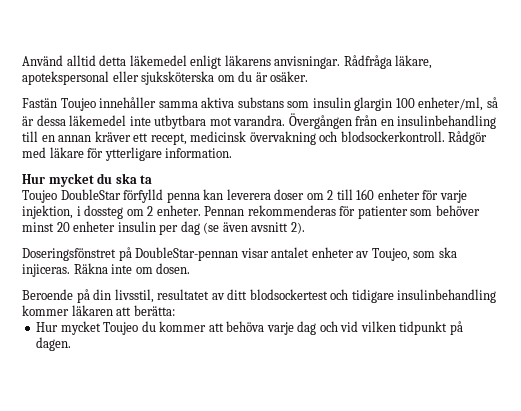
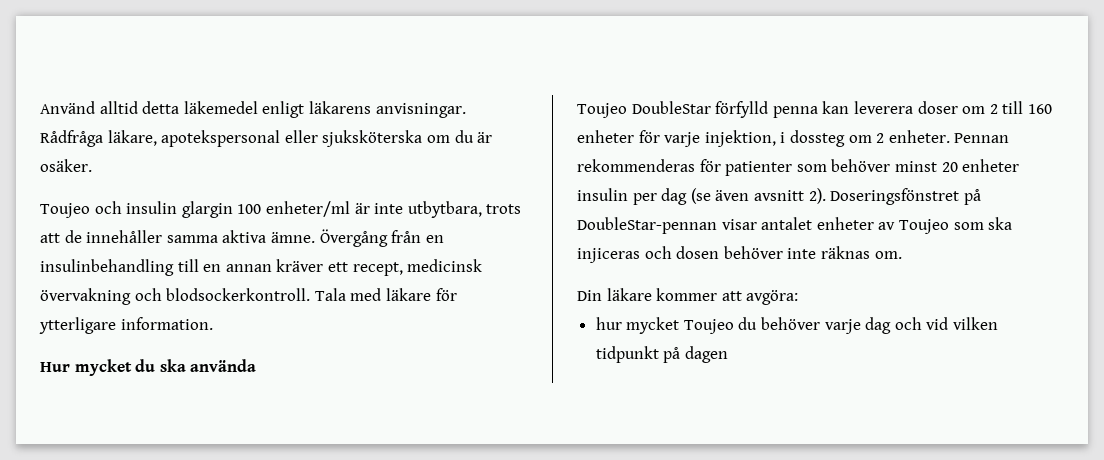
[22,97,498,111] [22,113,352,129] Fastän Toujeo innehåller samma aktiva substans som insulin glargin 100 enheter/ml, så är dessa läkemedel inte utbytbara mot varandra. Övergången -> [40,201,522,218] [40,229,388,247] Toujeo och insulin glargin 100 enheter/ml är inte utbytbara, trots att de innehåller samma aktiva ämne. Övergång
[448,131,488,145] Rådgör -> [314,288,346,301] Tala
[140,175,153,184] ta -> [190,359,257,372] använda
(305, 228) // -> (826, 196) none
[371,248,410,261] Toujeo, -> [898,219,949,234] Toujeo
[22,263,191,277] [22,289,497,303] [22,305,175,316] [36,321,265,335] injiceras. Räkna inte om dosen. // Beroende på din livsstil, resultatet av ditt blodsockertest och tidigare insulinbehandling kommer läkaren att berätta: // Hur mycket Toujeo du kommer att behöva -> [577,246,902,263] [577,288,799,305] [595,317,821,334] injiceras och dosen behöver inte räknas om. // Din läkare kommer att avgöra: // hur mycket Toujeo du behöver
[36,337,72,351] dagen. -> [684,346,728,363] dagen

